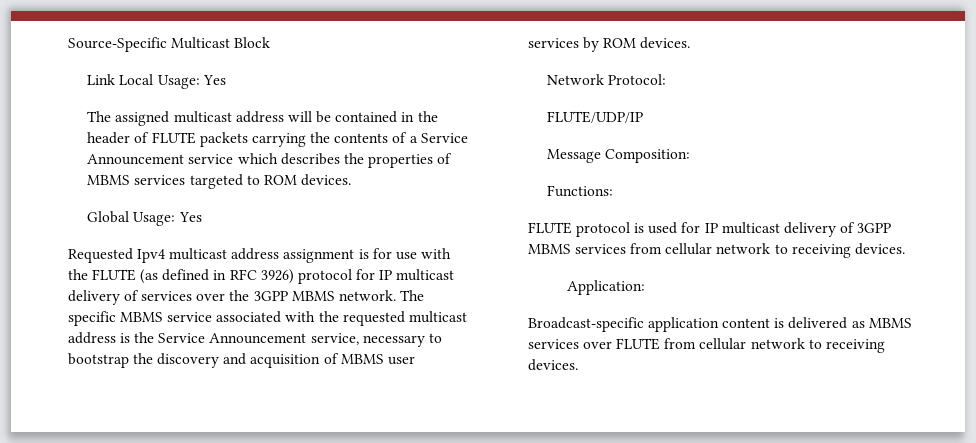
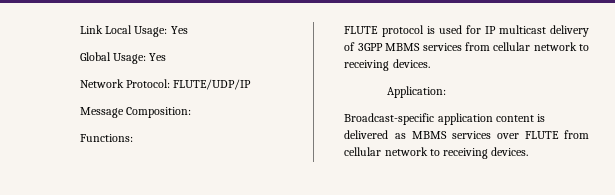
[67,37,270,52] Source-Specific Multicast Block // -> (79, 29) none
[87,111,438,126] [87,132,468,147] [87,153,453,168] [87,174,352,189] [87,211,202,226] [67,248,452,263] [67,269,455,284] [67,290,425,305] [67,311,467,326] [67,332,442,347] [67,353,415,368] [527,37,691,52] The assigned multicast address will be contained in the header of FLUTE packets carrying the contents of a Service Announcement service which describes the properties of MBMS services targeted to ROM devices. // Global Usage: Yes // Requested Ipv4 multicast address assignment is for use with the FLUTE (as defined in RFC 3926) protocol for IP multicast delivery of services over the 3GPP MBMS network. The specific MBMS service associated with the requested multicast address is the Service Announcement service, necessary to bootstrap the discovery and acquisition of MBMS user services by ROM devices. -> [79,52,167,64] Global Usage: Yes
(667, 79) // -> (171, 83) none

